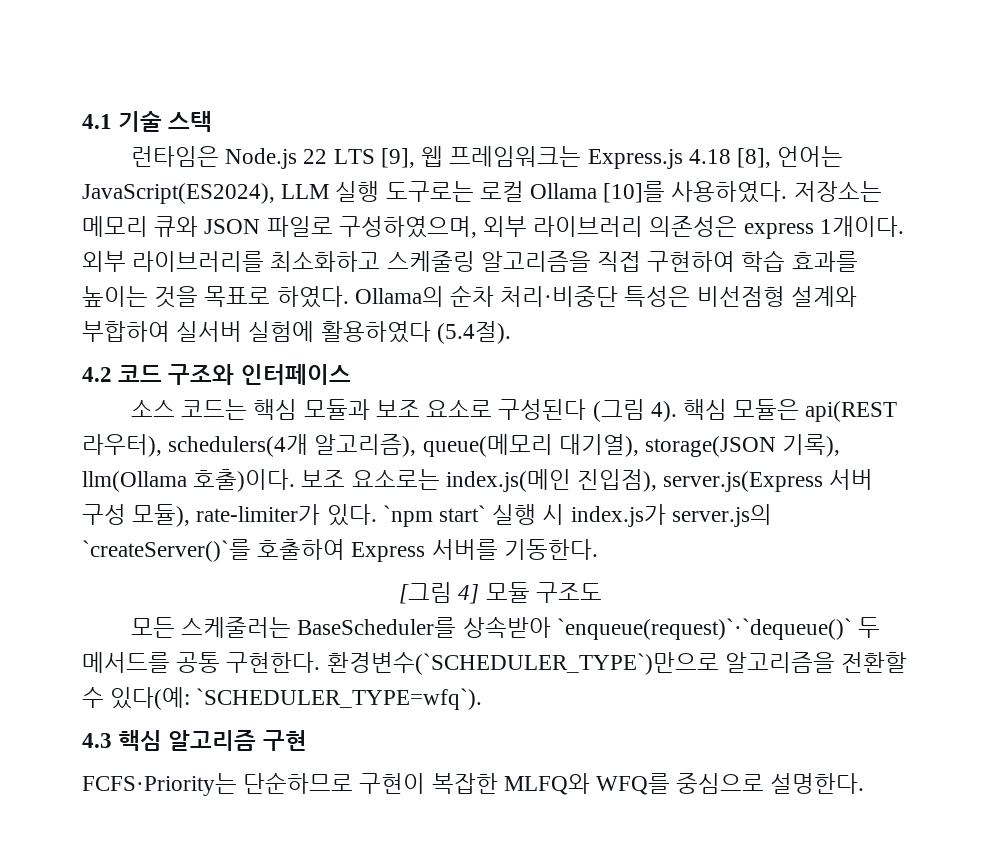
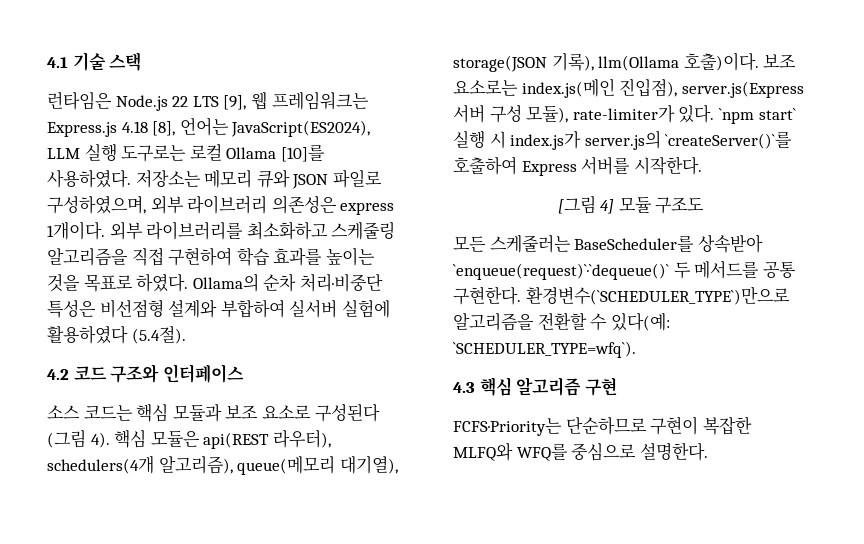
[503,539,598,560] 기동한다. -> [633,156,702,175] 시작한다.

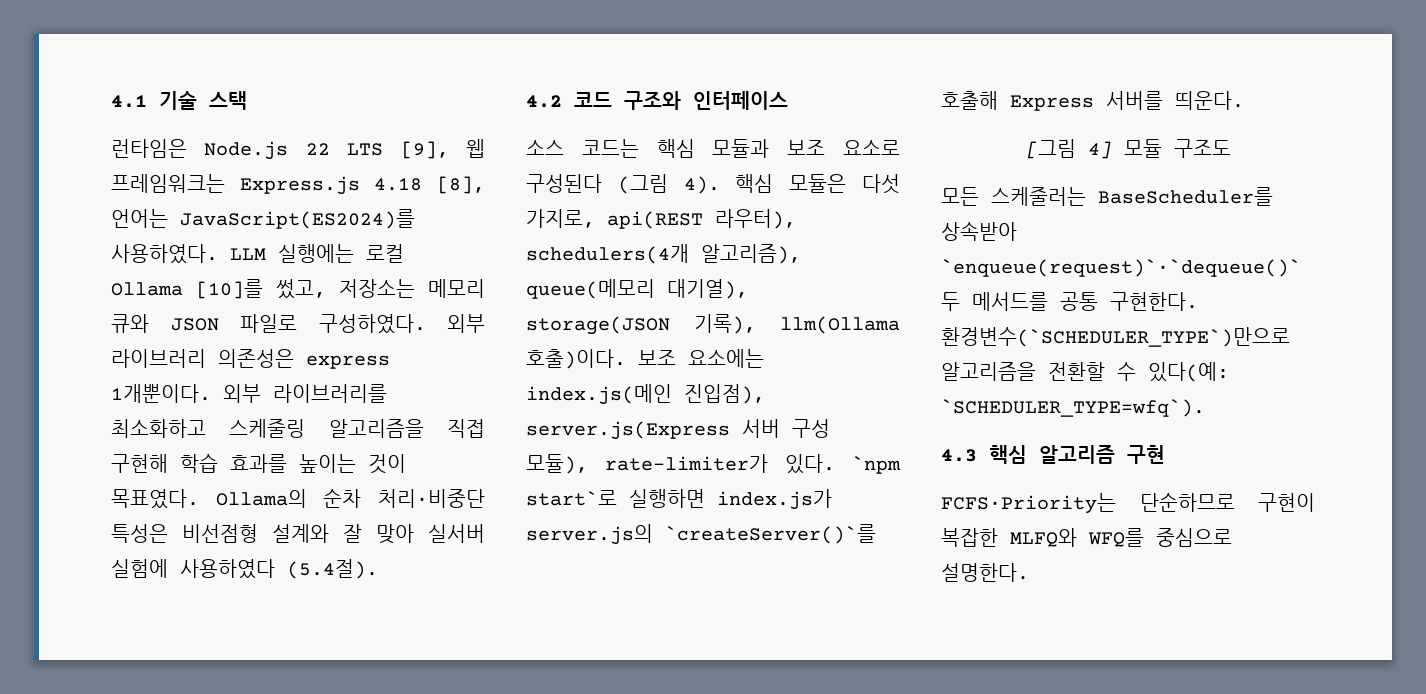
[231,120,371,137] [47,144,187,162] JavaScript(ES2024), LLM 실행 도구로는 -> [180,209,415,229] [111,244,354,264] JavaScript(ES2024)를 사용하였다. LLM 실행에는
[47,169,131,188] 사용하였다. -> [276,279,326,299] 썼고,
[47,195,146,214] 구성하였으며, -> [318,314,426,334] 구성하였다.
[47,221,105,240] 1개이다. -> [111,384,211,403] 1개뿐이다.
[168,247,233,266] 구현하여 -> [111,454,168,473] 구현해
[47,274,189,292] 것을 목표로 하였다. -> [368,454,406,474] [111,489,199,509] 것이 목표였다.
[220,299,285,318] 부합하여 -> [343,524,414,544] 잘 맞아
[47,326,128,344] 활용하였다 -> [180,559,275,579] 사용하였다
(200, 439) none -> [862,174,900,194] [526,209,595,228] 다섯 가지로,
[453,80,518,96] 요소로는 -> [688,349,764,368] 요소에는
[758,108,796,120] [453,131,506,148] start` 실행 시 -> [526,489,705,508] start`로 실행하면
[453,156,517,175] 호출하여 -> [941,91,998,110] 호출해
[633,156,702,175] 시작한다. -> [1175,91,1244,110] 띄운다.

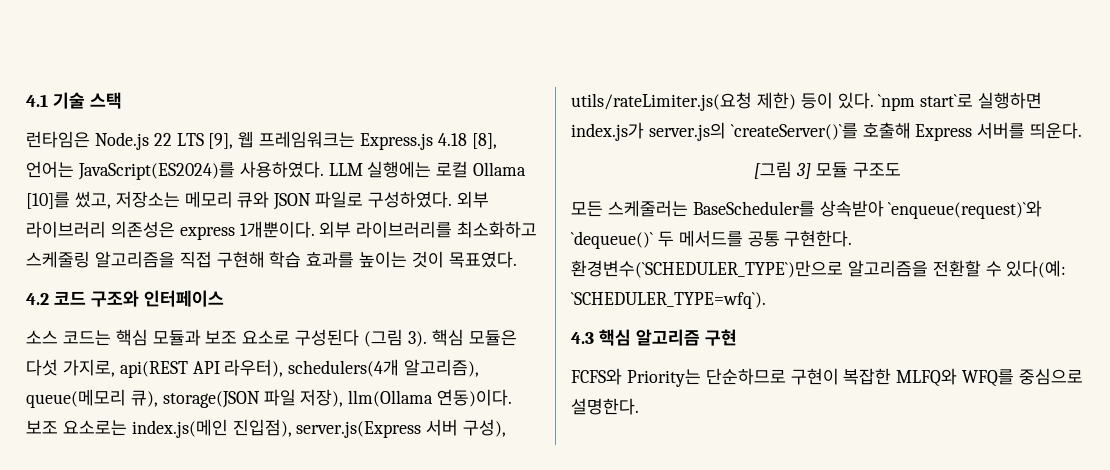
[215,488,485,508] [111,524,485,544] [111,559,378,579] Ollama의 순차 처리·비중단 특성은 비선점형 설계와 잘 맞아 실서버 실험에 사용하였다 (5.4절). -> (517, 259) none
[683,176,720,194] 4). -> [407,331,427,347] 3).
(703, 220) none -> [192,361,220,374] API
[667,279,748,299] [526,314,900,335] [526,349,764,369] [526,384,765,405] [526,419,830,440] [526,454,768,474] 대기열), storage(JSON 기록), llm(Ollama 호출)이다. 보조 요소에는 index.js(메인 진입점), server.js(Express 서버 구성 모듈), rate-limiter가 -> [130,389,513,408] [26,419,507,438] [571,92,833,111] 큐), storage(JSON 파일 저장), llm(Ollama 연동)이다. 보조 요소로는 index.js(메인 진입점), server.js(Express 서버 구성), utils/rateLimiter.js(요청 제한) 등이
[1087,141,1112,159] 4] -> [796,163,812,179] 3]
[941,259,1301,277] `enqueue(request)`·`dequeue()` -> [888,200,1043,219] [571,231,653,249] `enqueue(request)`와 `dequeue()`
[941,493,1116,514] FCFS·Priority는 -> [571,368,701,387] FCFS와 Priority는

